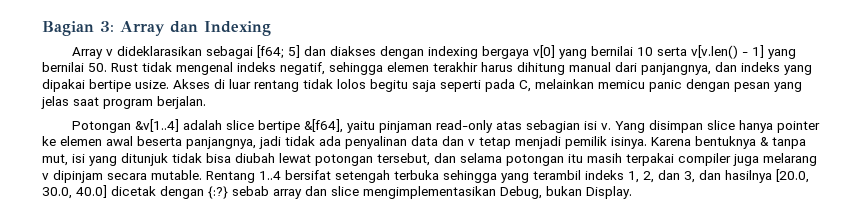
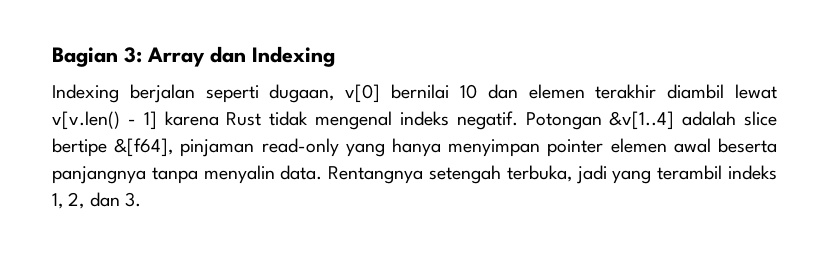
[71,45,796,59] [42,62,812,75] [42,79,802,92] [41,96,206,109] Array v dideklarasikan sebagai [f64; 5] dan diakses dengan indexing bergaya v[0] yang bernilai 10 serta v[v.len() - 1] yang bernilai 50. Rust tidak mengenal indeks negatif, sehingga elemen terakhir harus dihitung manual dari panjangnya, dan indeks yang dipakai bertipe usize. Akses di luar rentang tidak lolos begitu saja seperti pada C, melainkan memicu panic dengan pesan yang jelas saat program berjalan. // -> [52,84,778,103] [52,111,518,130] Indexing berjalan seperti dugaan, v[0] bernilai 10 dan elemen terakhir diambil lewat v[v.len() - 1] karena Rust tidak mengenal indeks negatif.
[346,121,375,133] yaitu -> (174, 147) none
[495,120,820,133] [42,136,806,149] [42,153,817,166] [42,170,497,183] atas sebagian isi v. Yang disimpan slice hanya pointer ke elemen awal beserta panjangnya, jadi tidak ada penyalinan data dan v tetap menjadi pemilik isinya. Karena bentuknya & tanpa mut, isi yang ditunjuk tidak bisa diubah lewat potongan tersebut, dan selama potongan itu masih terpakai compiler juga melarang v dipinjam secara mutable. Rentang 1..4 bersifat setengah terbuka sehingga -> [345,138,778,157] [52,165,607,184] yang hanya menyimpan pointer elemen awal beserta panjangnya tanpa menyalin data. Rentangnya setengah terbuka, jadi
[684,169,809,183] [42,185,632,199] 3, dan hasilnya [20.0, 30.0, 40.0] dicetak dengan {:?} sebab array dan slice mengimplementasikan Debug, bukan Display. -> [124,192,141,207] 3.

